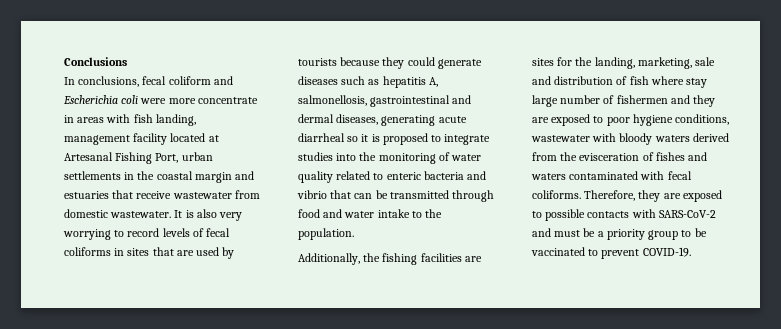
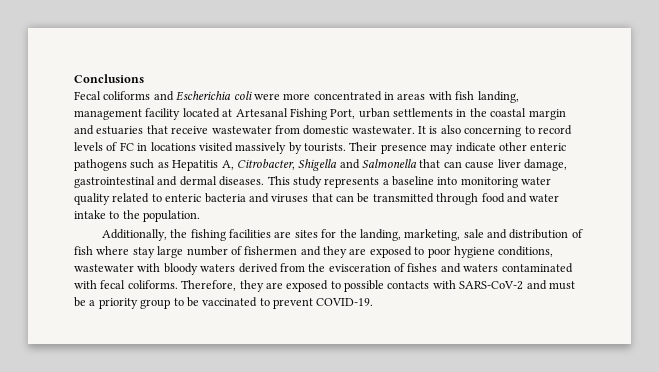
[64,76,211,87] In conclusions, fecal coliform -> [74,91,151,100] Fecal coliforms
[197,97,258,104] concentrate -> [313,91,382,101] concentrated
[219,212,243,221] [63,229,111,240] very worrying -> [464,126,522,137] concerning
[206,228,231,237] [64,247,235,259] [298,57,482,69] [298,76,438,88] [298,95,472,107] [298,114,467,126] [298,133,491,145] [298,152,450,164] fecal coliforms in sites that are used by tourists because they could generate diseases such as hepatitis A, salmonellosis, gastrointestinal and dermal diseases, generating acute diarrheal so it is proposed to integrate studies into the monitoring of -> [119,142,567,154] [74,159,567,171] [74,176,518,188] FC in locations visited massively by tourists. Their presence may indicate other enteric pathogens such as Hepatitis A, Citrobacter, Shigella and Salmonella that can cause liver damage, gastrointestinal and dermal diseases. This study represents a baseline into monitoring
[297,190,327,199] vibrio -> [271,194,309,203] viruses

